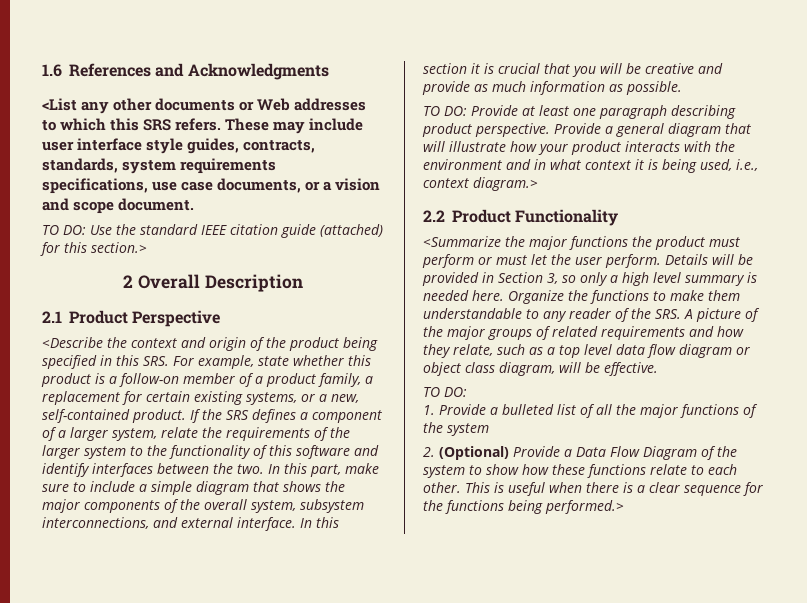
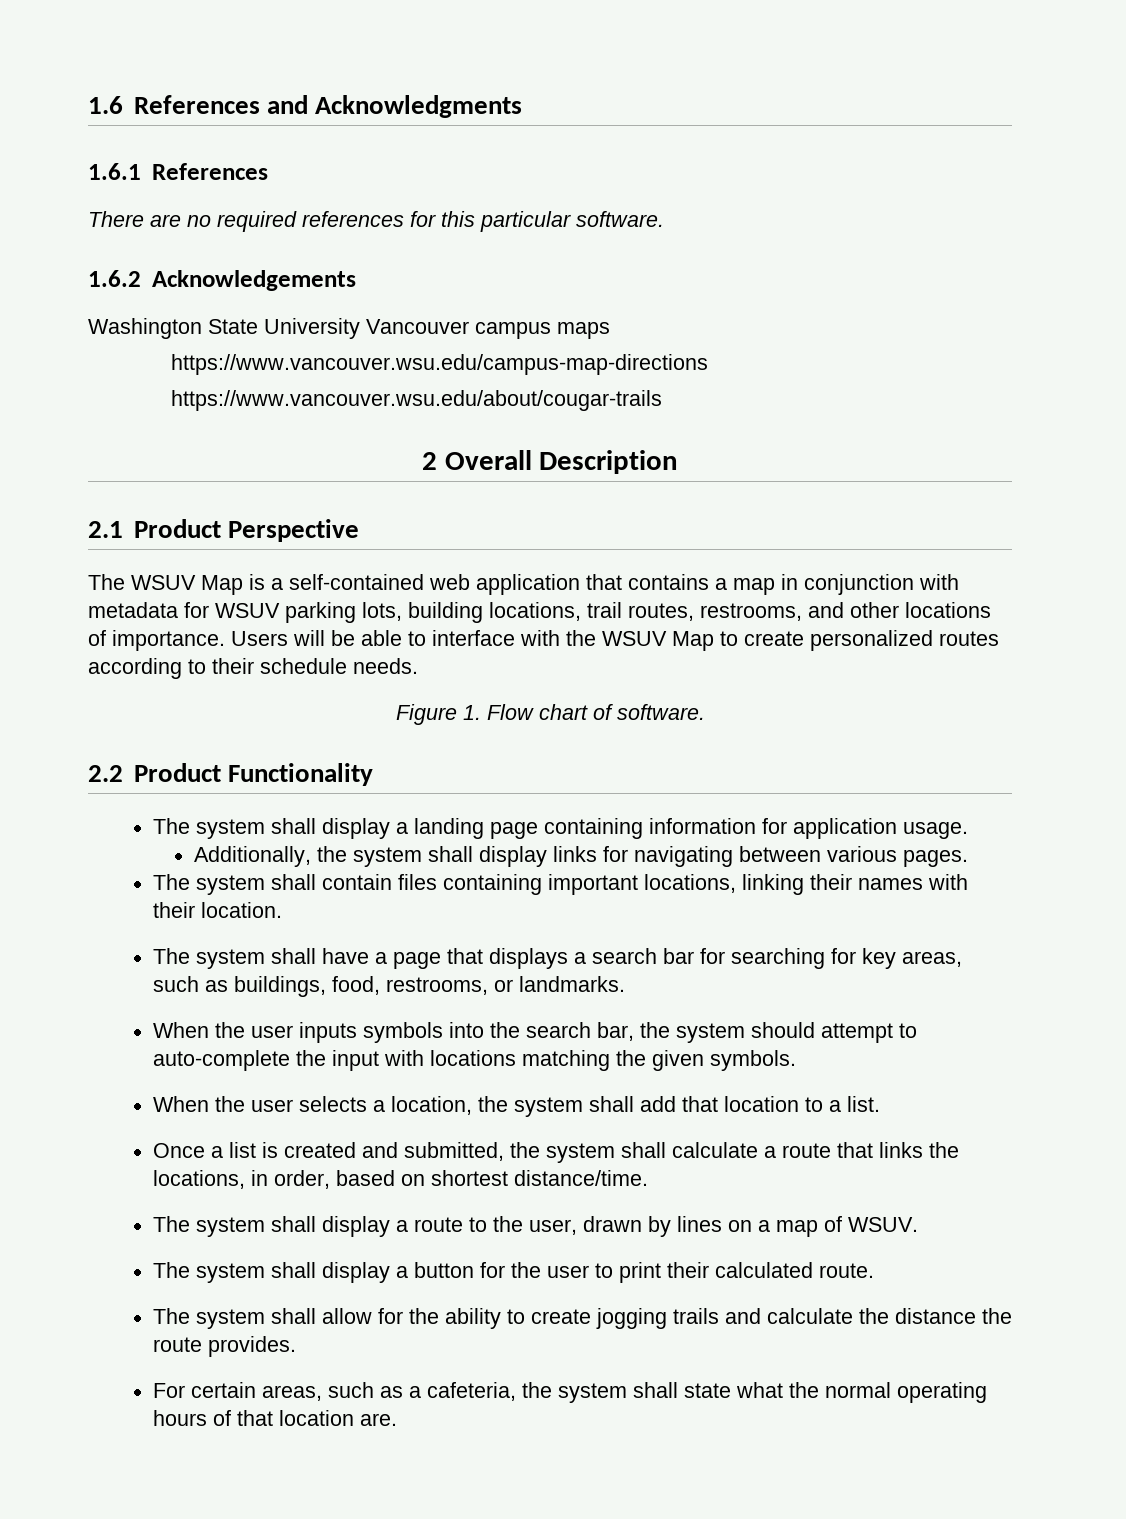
[42,98,367,114] [42,118,364,134] [42,138,316,154] [42,158,277,174] [42,178,381,194] [42,198,195,214] [42,224,383,238] [40,242,147,256] <List any other documents or Web addresses to which this SRS refers. These may include user interface style guides, contracts, standards, system requirements specifications, use case documents, or a vision and scope document. // TO DO: Use the standard IEEE citation guide (attached) for this section.> -> [88,163,268,180] [88,211,664,232] [88,270,356,291] [88,318,610,339] [170,354,708,375] [170,390,662,411] 1.6.1 References // There are no required references for this particular software. // 1.6.2 Acknowledgements // Washington State University Vancouver campus maps // https://www.vancouver.wsu.edu/campus-map-directions // https://www.vancouver.wsu.edu/about/cougar-trails
[42,337,378,351] [42,355,371,369] [41,373,373,387] [42,391,359,405] [42,409,382,423] [42,427,350,441] [42,445,379,459] [42,463,379,477] [42,481,345,495] [42,499,364,513] [42,517,339,531] [423,63,723,77] [422,81,682,95] [423,105,736,119] [422,123,751,137] [423,141,735,155] [423,159,758,173] [423,177,538,191] [423,209,619,226] [423,236,740,250] [422,254,753,268] [422,272,757,286] [423,290,740,304] [423,308,760,322] [423,326,744,340] [423,344,750,358] [423,362,658,376] [423,387,467,397] [423,404,758,418] [423,422,489,436] [423,446,737,460] [423,464,737,478] [423,482,763,496] [423,500,624,514] <Describe the context and origin of the product being specified in this SRS. For example, state whether this product is a follow-on member of a product family, a replacement for certain existing systems, or a new, self-contained product. If the SRS defines a component of a larger system, relate the requirements of the larger system to the functionality of this software and identify interfaces between the two. In this part, make sure to include a simple diagram that shows the major components of the overall system, subsystem interconnections, and external interface. In this section it is crucial that you will be creative and provide as much information as possible. // TO DO: Provide at least one paragraph describing product perspective. Provide a general diagram that will illustrate how your product interacts with the environment and in what context it is being used, i.e., context diagram.> // 2.2 Product Functionality // <Summarize the major functions the product must perform or must let the user perform. Details will be provided in Section 3, so only a high level summary is needed here. Organize the functions to make them understandable to any reader of the SRS. A picture of the major groups of related requirements and how they relate, such as a top level data flow diagram or object class diagram, will be effective. // TO DO: // 1. Provide a bulleted list of all the major functions of the system // 2. (Optional) Provide a Data Flow Diagram of the system to show how these functions relate to each other. This is useful when there is a clear sequence for the functions being performed.> -> [88,574,959,595] [88,602,991,623] [88,630,999,651] [88,658,418,679] [395,704,705,725] [88,763,373,786] [152,818,968,839] [194,846,969,867] [152,874,968,895] [152,902,282,918] [152,948,962,969] [152,976,625,997] [152,1022,917,1043] [152,1050,796,1071] [152,1096,880,1117] [152,1142,959,1163] [152,1170,648,1189] [152,1216,918,1237] [152,1262,874,1283] [152,1308,1012,1329] [152,1336,296,1357] [152,1382,987,1403] [152,1410,397,1426] The WSUV Map is a self-contained web application that contains a map in conjunction with metadata for WSUV parking lots, building locations, trail routes, restrooms, and other locations of importance. Users will be able to interface with the WSUV Map to create personalized routes according to their schedule needs. // Figure 1. Flow chart of software. // 2.2 Product Functionality // The system shall display a landing page containing information for application usage. // Additionally, the system shall display links for navigating between various pages. // The system shall contain files containing important locations, linking their names with their location. // The system shall have a page that displays a search bar for searching for key areas, such as buildings, food, restrooms, or landmarks. // When the user inputs symbols into the search bar, the system should attempt to auto-complete the input with locations matching the given symbols. // When the user selects a location, the system shall add that location to a list. // Once a list is created and submitted, the system shall calculate a route that links the locations, in order, based on shortest distance/time. // The system shall display a route to the user, drawn by lines on a map of WSUV. // The system shall display a button for the user to print their calculated route. // The system shall allow for the ability to create jogging trails and calculate the distance the route provides. // For certain areas, such as a cafeteria, the system shall state what the normal operating hours of that location are.

